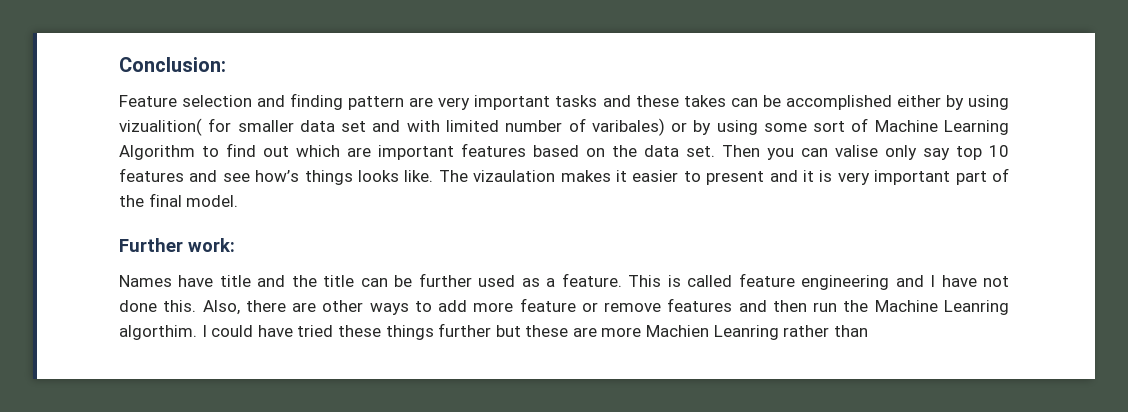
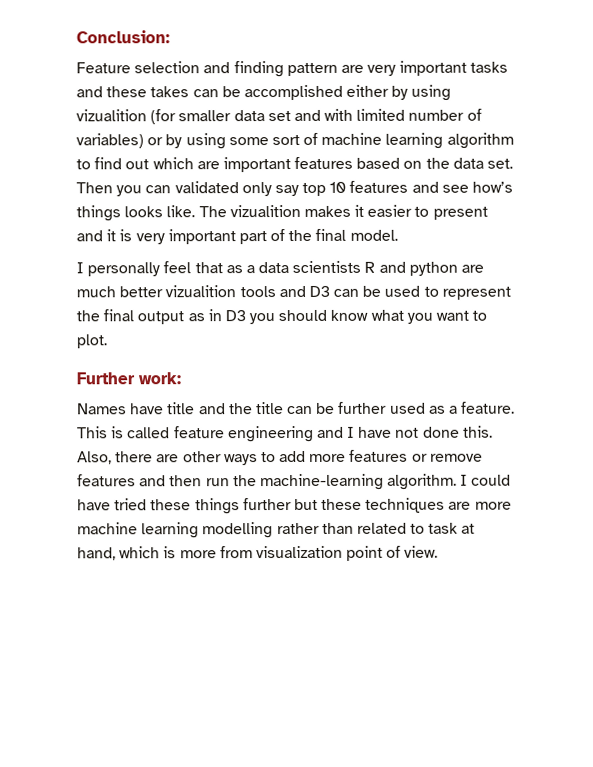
[119,118,232,136] vizualition( for -> [76,109,177,125] vizualition (for
[591,118,665,136] varibales) -> [76,133,144,149] variables)
[874,120,1010,135] [119,145,195,160] Machine Learning Algorithm -> [321,132,514,149] machine learning algorithm
[835,145,878,157] valise -> [174,181,239,194] validated
[473,170,556,182] vizaulation -> [229,204,301,218] vizualition
(239, 201) none -> [76,260,485,277] [76,285,511,300] [76,309,488,325] [76,334,107,349] // I personally feel that as a data scientists R and python are much better vizualition tools and D3 can be used to represent the final output as in D3 you should know what you want to plot.
[519,298,576,312] feature -> [349,449,409,462] features
[874,300,1010,315] [119,325,197,340] Machine Leanring algorthim. -> [259,473,458,491] machine-learning algorithm.
(569, 331) none -> [365,497,446,513] techniques
[646,325,868,340] Machien Leanring rather than -> [77,522,476,539] [77,545,439,561] machine learning modelling rather than related to task at hand, which is more from visualization point of view.

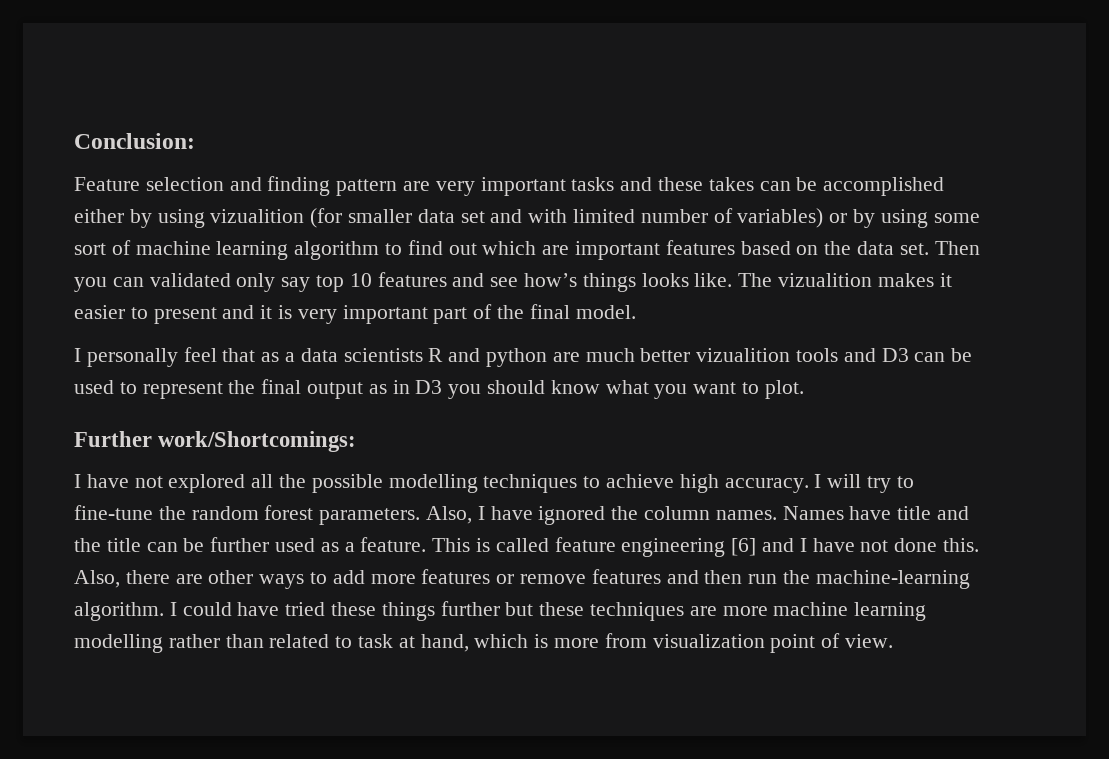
[138,372,182,385] work: // -> [158,431,357,452] [74,474,914,493] [74,505,777,525] work/Shortcomings: // I have not explored all the possible modelling techniques to achieve high accuracy. I will try to fine-tune the random forest parameters. Also, I have ignored the column names.
(314, 434) none -> [731,538,757,556] [6]

